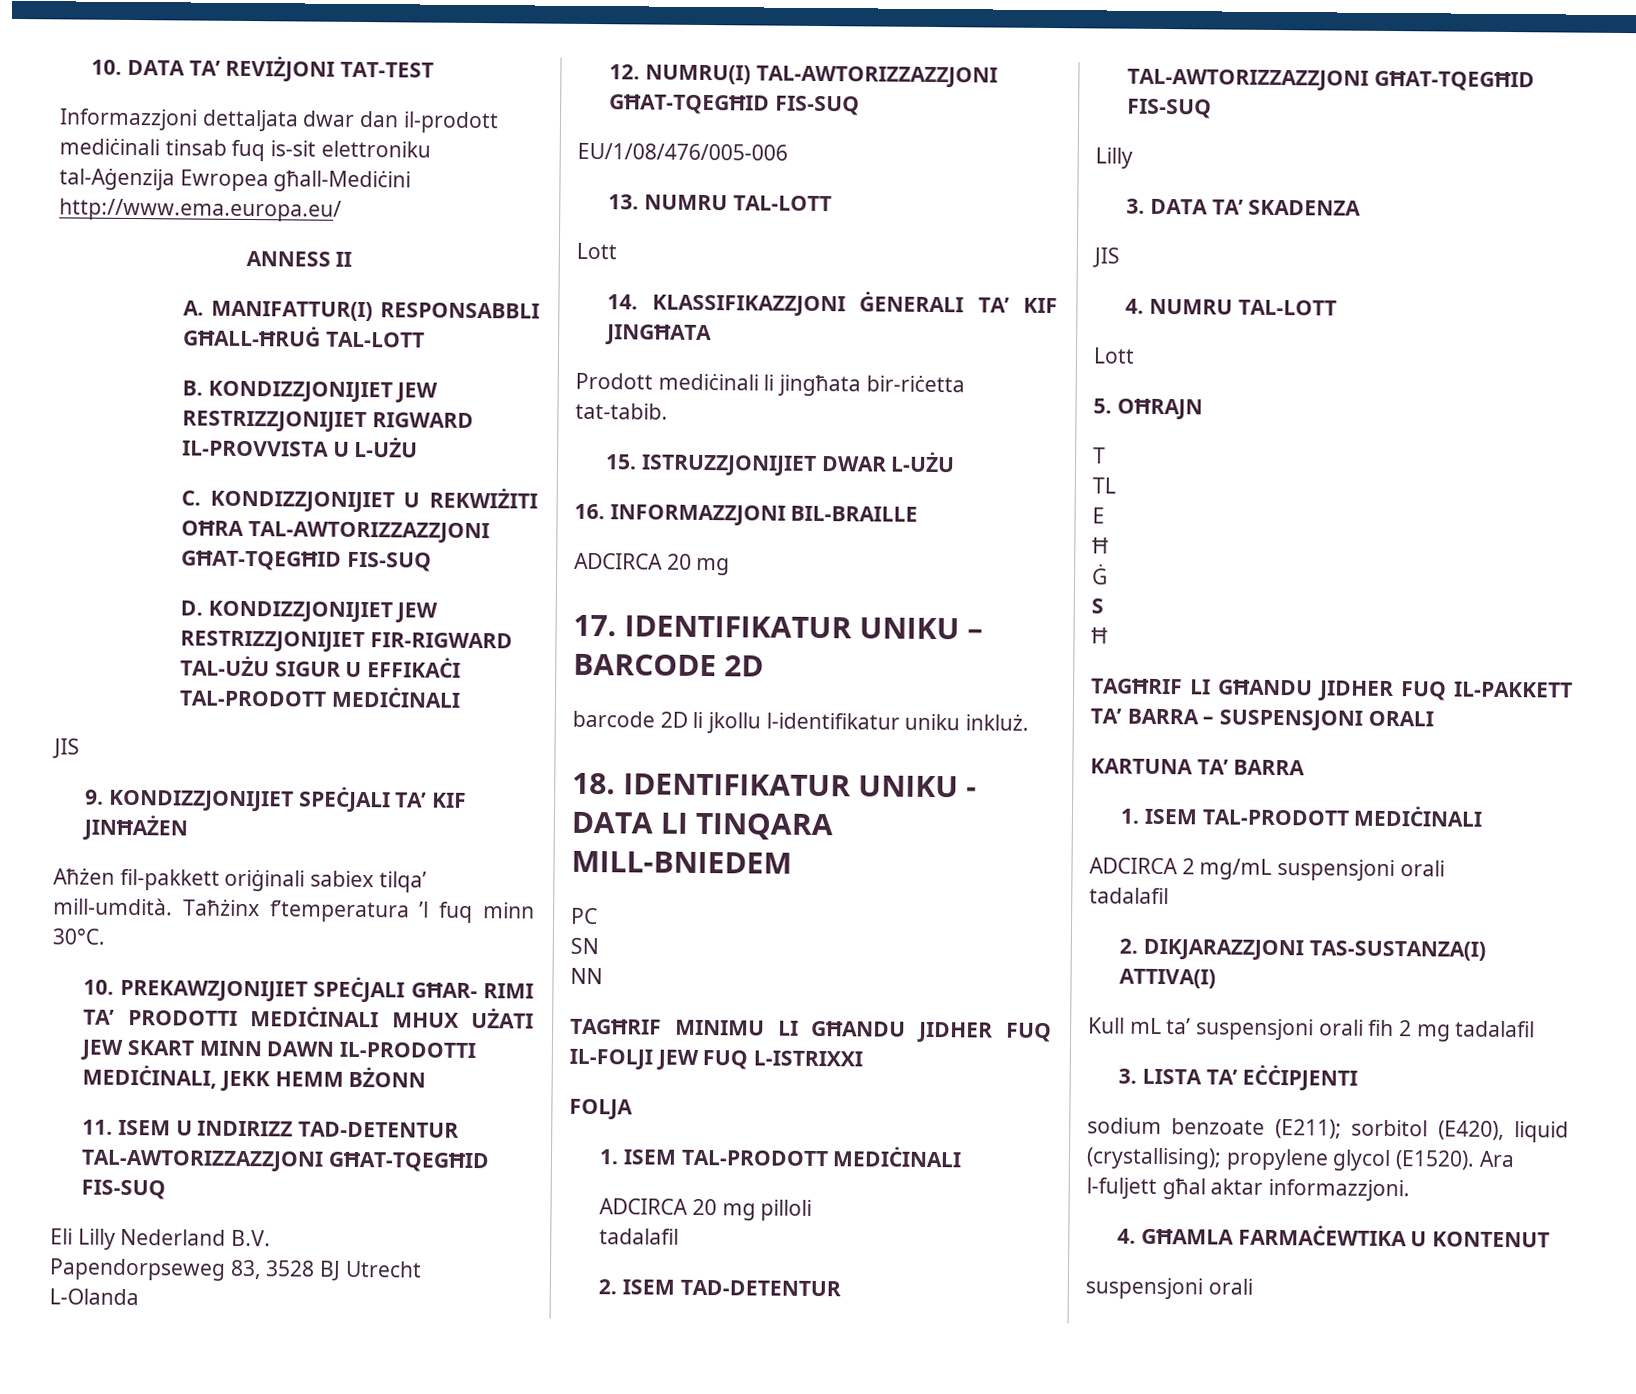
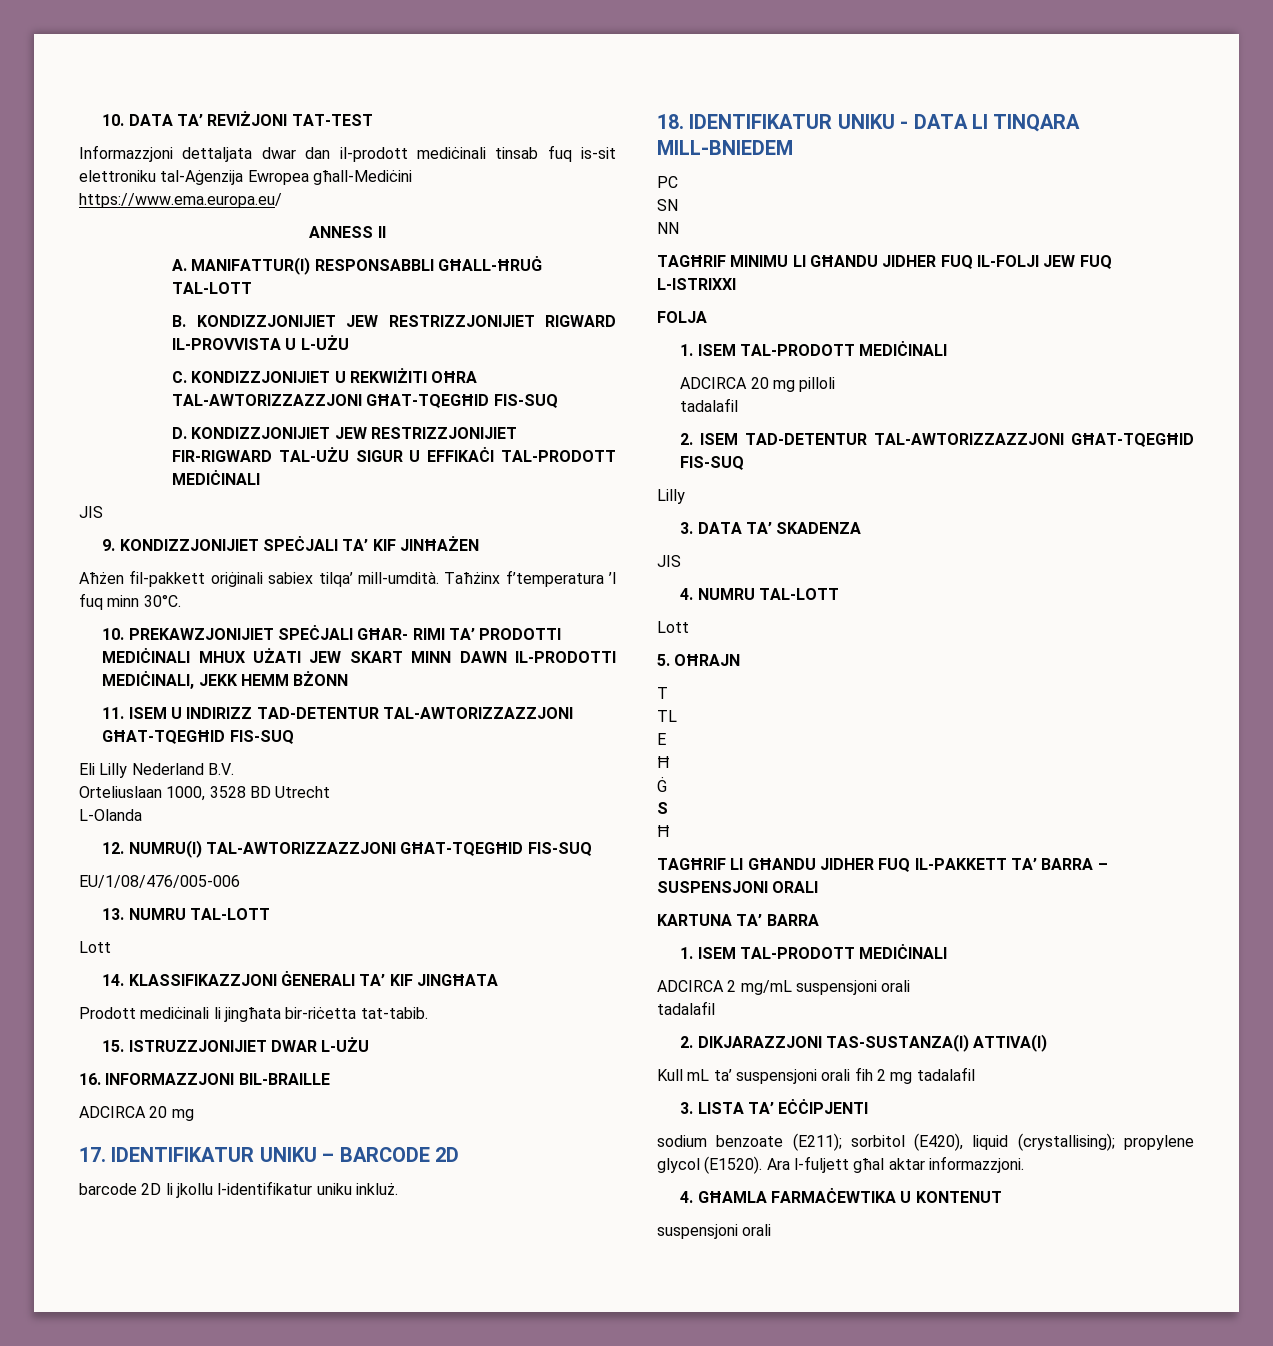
[59,198,342,222] http://www.ema.europa.eu/ -> [79,193,282,208] https://www.ema.europa.eu/
[49,1258,342,1281] Papendorpseweg 83, 3528 BJ -> [79,786,271,801] Orteliuslaan 1000, 3528 BD

